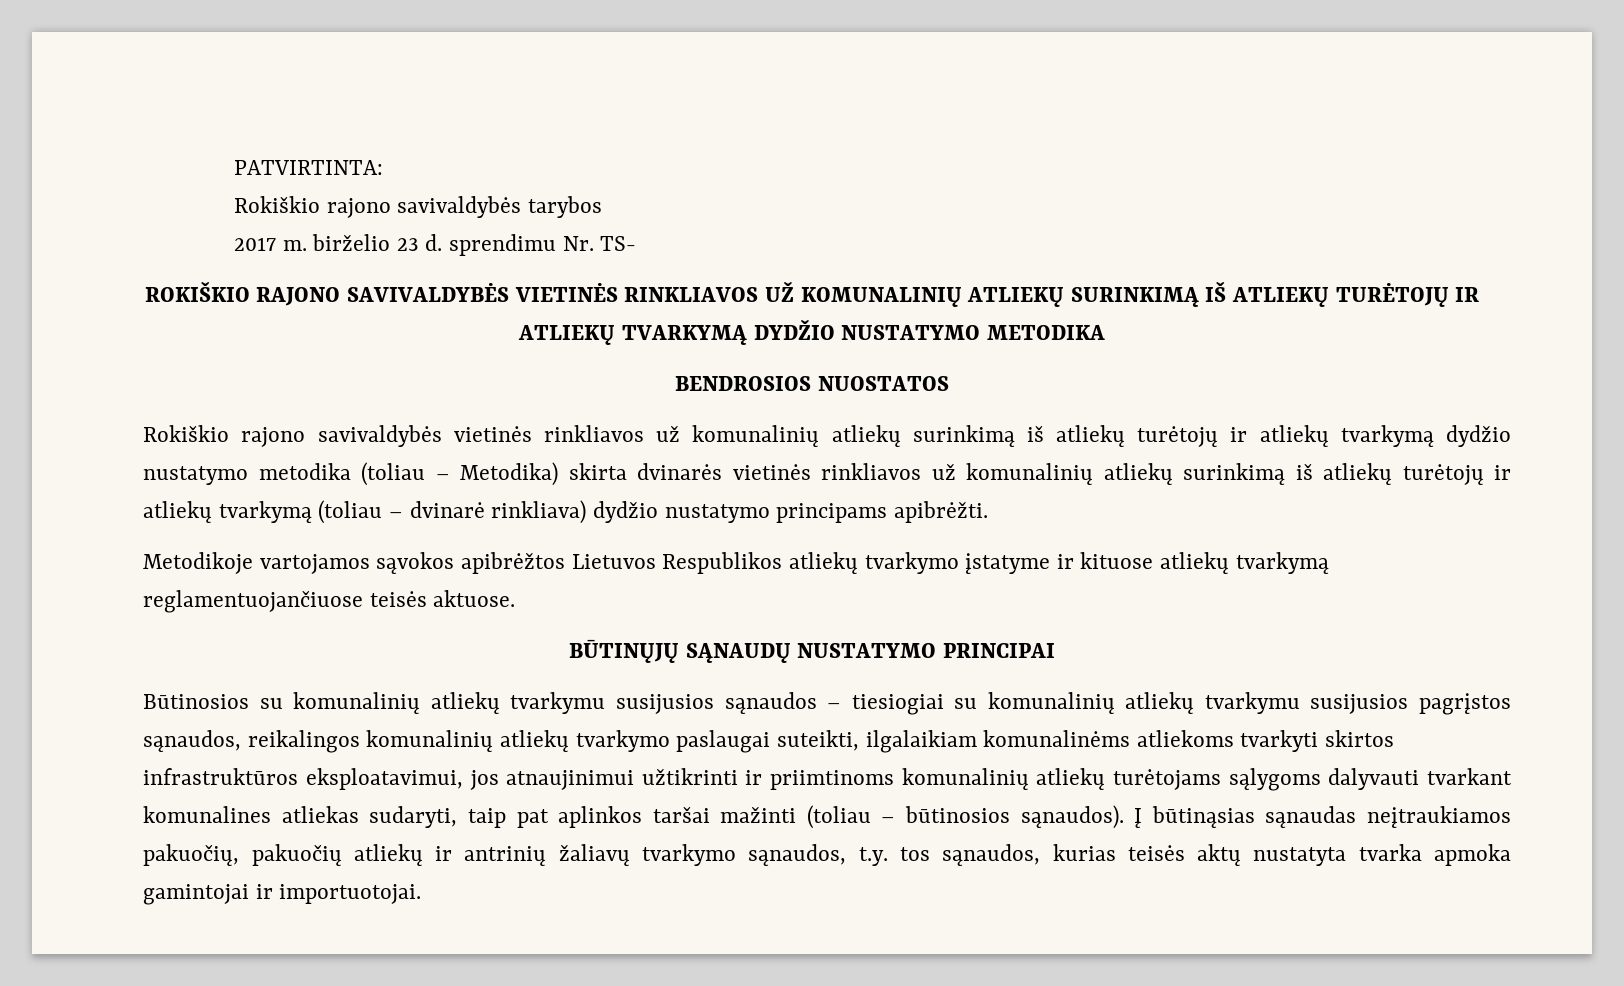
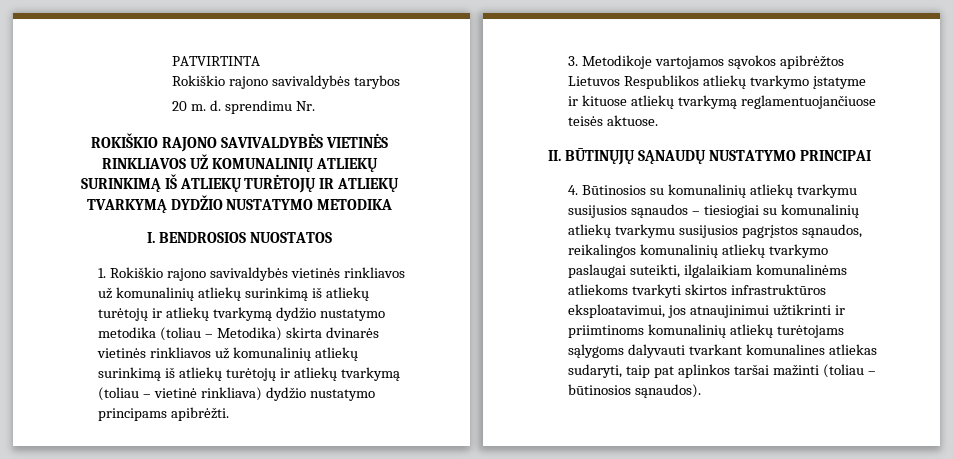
[233,160,383,175] PATVIRTINTA: -> [172,56,261,66] PATVIRTINTA
[233,234,419,251] 2017 m. birželio 23 -> [172,101,207,111] 20 m.
[600,236,637,251] TS- -> (315, 106) none
(1105, 332) none -> [147,232,156,243] I.
(949, 383) none -> [98,268,107,278] 1.
[409,501,485,518] dvinarė -> [154,388,198,398] vietinė
(988, 512) none -> [568,56,579,66] 3.
(516, 598) none -> [548,150,562,161] II.
(1055, 650) none -> [568,185,579,195] 4.
[1134,806,1511,828] [143,844,1512,866] [143,884,422,905] Į būtinąsias sąnaudas neįtraukiamos pakuočių, pakuočių atliekų ir antrinių žaliavų tvarkymo sąnaudos, t.y. tos sąnaudos, kurias teisės aktų nustatyta tvarka apmoka gamintojai ir importuotojai. -> (702, 391) none

